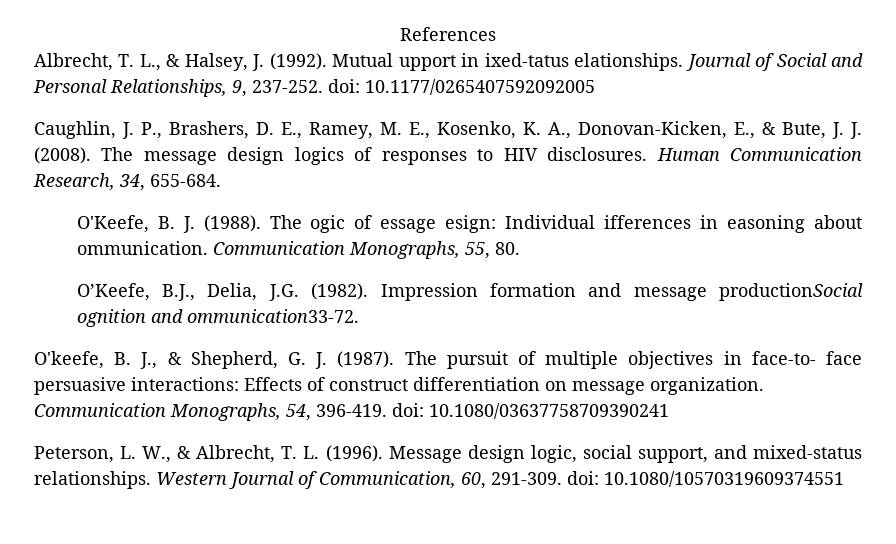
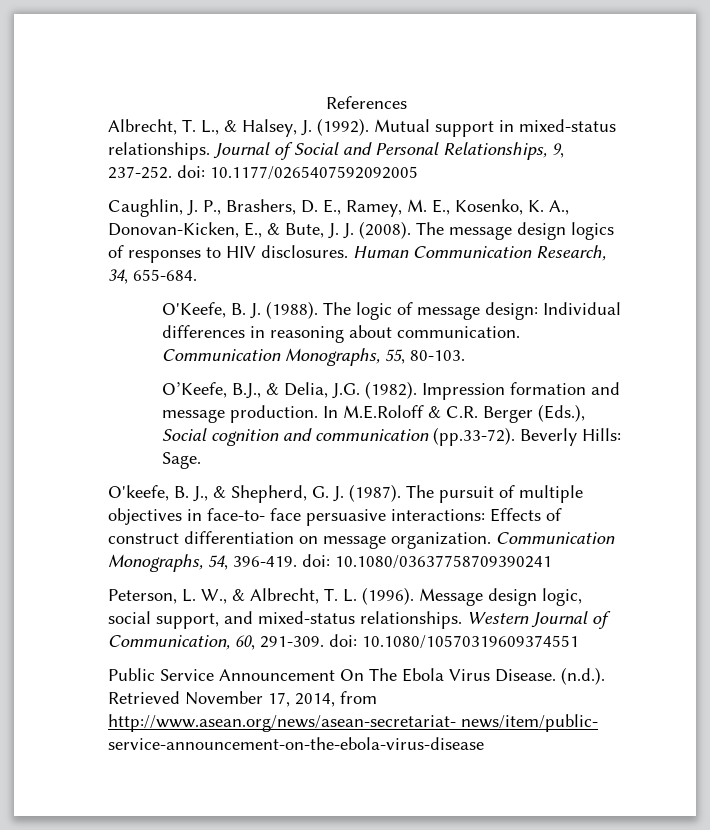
[398,53,684,71] upport in ixed-tatus elationships. -> [435,119,616,137] [108,142,210,160] support in mixed-status relationships.
[310,215,862,233] [76,241,208,255] ogic of essage esign: Individual ifferences in easoning about ommunication. -> [355,302,621,320] [161,325,520,343] logic of message design: Individual differences in reasoning about communication.
[494,242,520,255] 80. -> [409,350,465,361] 80-103.
(196, 292) none -> [265,383,279,395] &
[719,283,864,301] [76,309,359,327] productionSocial ognition and ommunication33-72. -> [229,404,585,423] [161,427,621,446] [161,452,201,469] production. In M.E.Roloff & C.R. Berger (Eds.), Social cognition and communication (pp.33-72). Beverly Hills: Sage.
(844, 479) none -> [108,667,605,685] [108,691,377,707] [108,714,598,732] [108,737,484,750] // Public Service Announcement On The Ebola Virus Disease. (n.d.). Retrieved November 17, 2014, from http://www.asean.org/news/asean-secretariat- news/item/public- service-announcement-on-the-ebola-virus-disease

